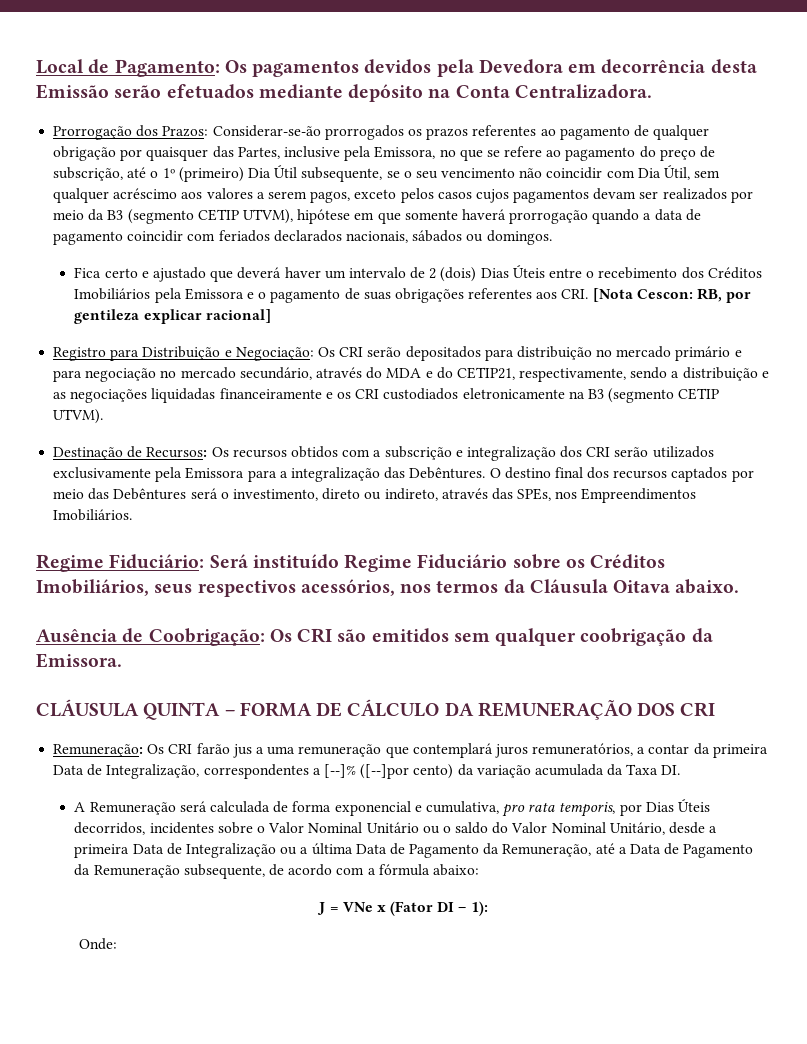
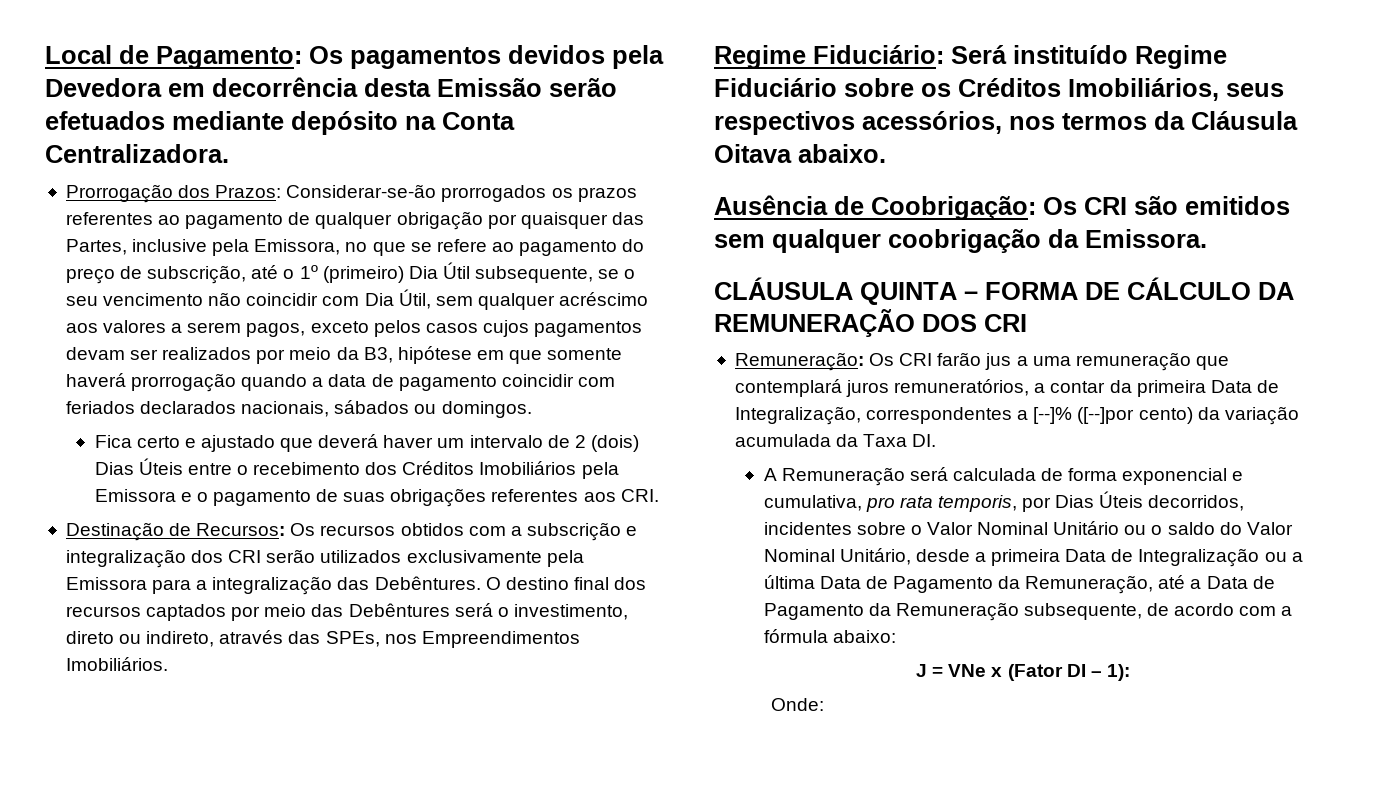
[107,209,293,224] B3 (segmento CETIP UTVM), -> [363,347,393,363] B3,
[592,288,752,303] [74,309,271,324] [53,346,742,361] [53,367,769,382] [53,388,720,403] [53,409,104,424] [Nota Cescon: RB, por gentileza explicar racional] // Registro para Distribuição e Negociação: Os CRI serão depositados para distribuição no mercado primário e para negociação no mercado secundário, através do MDA e do CETIP21, respectivamente, sendo a distribuição e as negociações liquidadas financeiramente e os CRI custodiados eletronicamente na B3 (segmento CETIP UTVM). -> (659, 495) none

